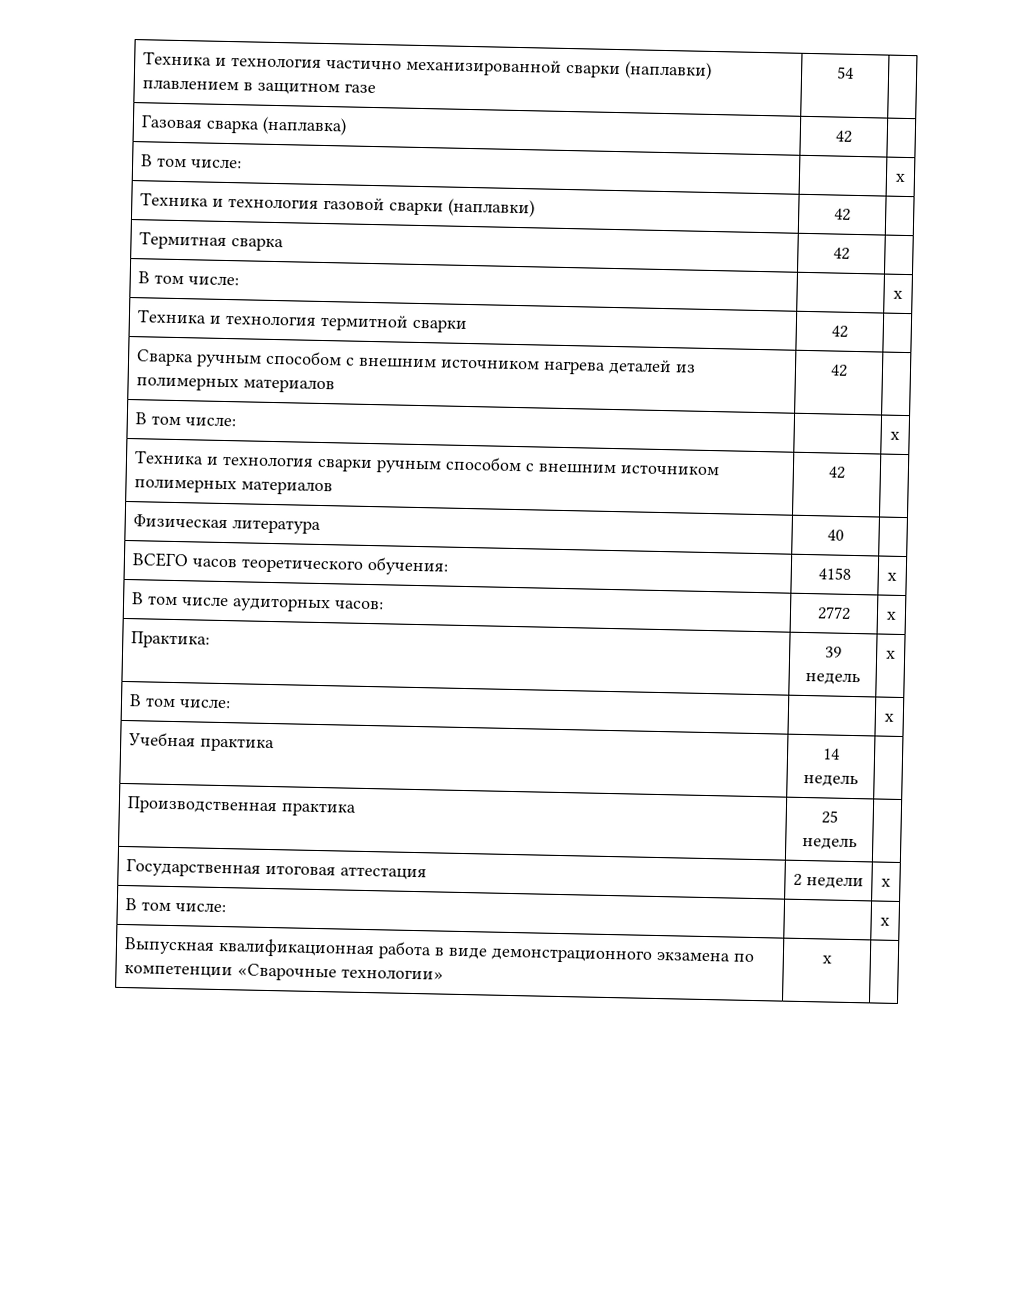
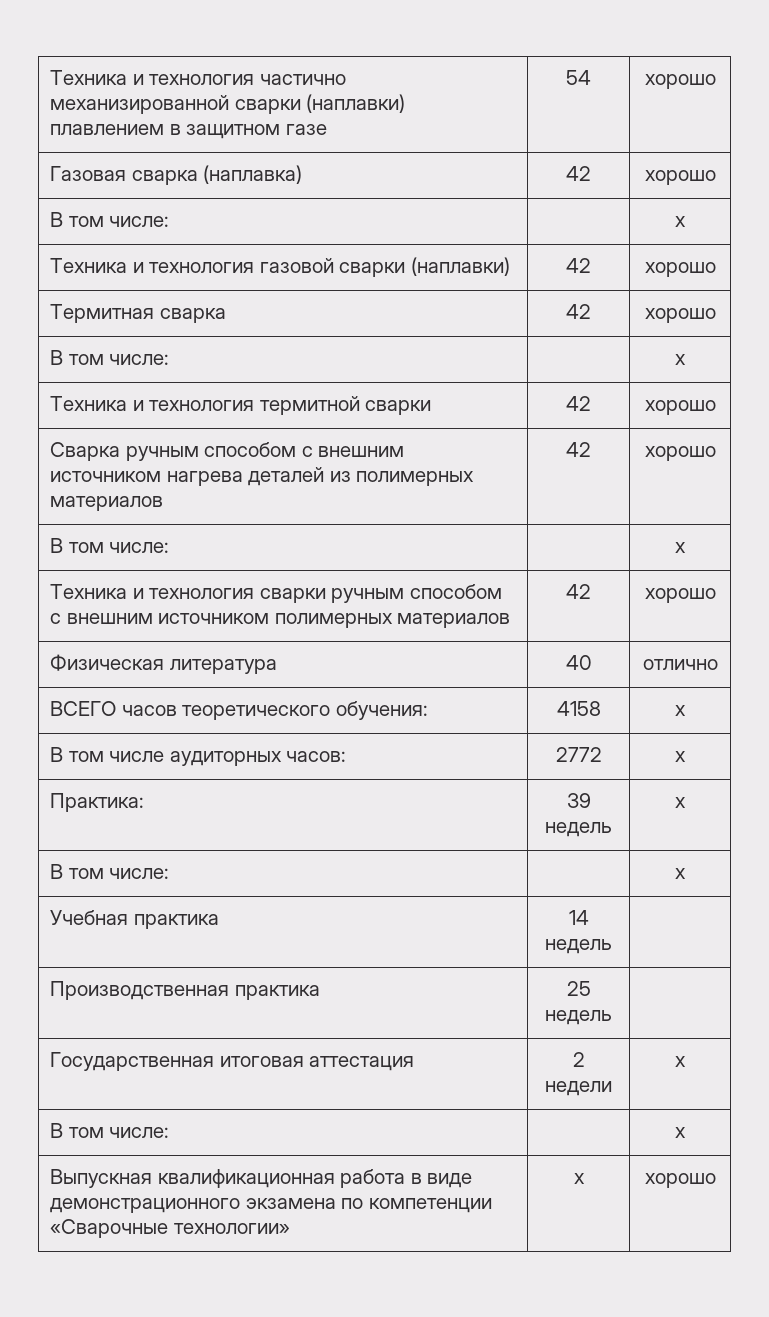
(854, 72) none -> [644,74,716,89] хорошо
(852, 136) none -> [644,170,716,185] хорошо
(851, 214) none -> [644,262,716,277] хорошо
(850, 253) none -> [644,308,716,323] хорошо
(848, 331) none -> [644,400,716,415] хорошо
(848, 370) none -> [644,446,716,461] хорошо
(845, 472) none -> [644,588,716,603] хорошо
(844, 535) none -> [642,659,718,670] отлично
(832, 959) none -> [644,1173,716,1188] хорошо

